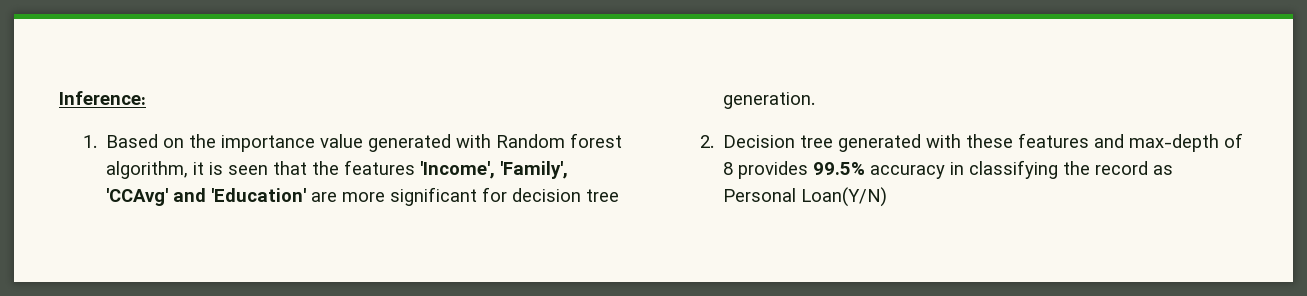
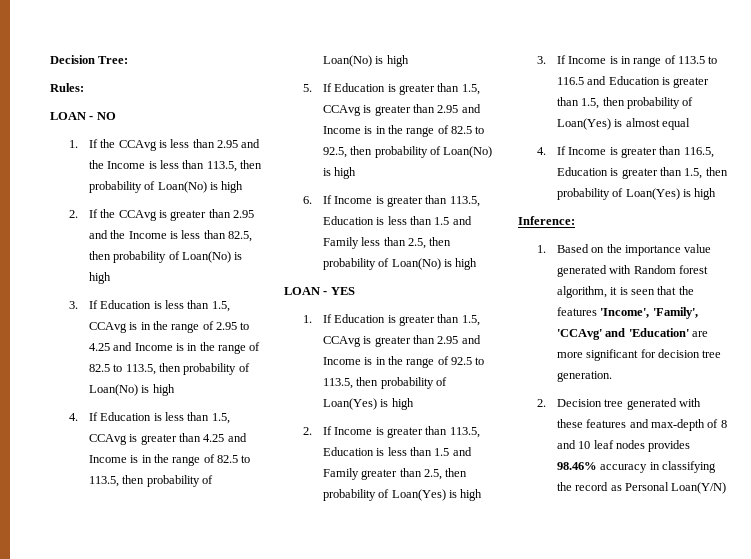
(59, 98) none -> [50,55,129,64] [50,83,84,92] [50,112,116,120] [69,139,261,151] [88,160,262,172] [88,181,244,193] [69,209,254,221] [88,230,252,242] [88,251,243,263] [88,272,111,284] [69,300,230,312] [88,321,250,333] [88,342,261,354] [88,363,250,375] [88,384,175,396] [69,412,230,424] [88,433,247,445] [88,454,251,466] [88,475,213,487] [322,55,409,67] [303,83,480,95] [322,104,481,116] [322,125,485,137] [322,146,493,158] [322,167,357,179] [303,195,480,207] [322,216,472,225] [322,237,452,249] [322,258,478,270] [284,287,355,295] [303,314,480,326] [322,335,481,347] [322,356,485,368] [322,377,447,389] [322,398,414,410] [303,426,480,438] [322,447,472,456] [322,468,468,480] [322,489,483,501] [537,55,718,67] [556,76,710,88] [556,97,694,109] [556,118,690,130] [537,146,714,158] [556,167,728,179] [556,188,717,200] Decision Tree: // Rules: // LOAN - NO // 1. If the CCAvg is less than 2.95 and the Income is less than 113.5, then probability of Loan(No) is high // 2. If the CCAvg is greater than 2.95 and the Income is less than 82.5, then probability of Loan(No) is high // 3. If Education is less than 1.5, CCAvg is in the range of 2.95 to 4.25 and Income is in the range of 82.5 to 113.5, then probability of Loan(No) is high // 4. If Education is less than 1.5, CCAvg is greater than 4.25 and Income is in the range of 82.5 to 113.5, then probability of Loan(No) is high // 5. If Education is greater than 1.5, CCAvg is greater than 2.95 and Income is in the range of 82.5 to 92.5, then probability of Loan(No) is high // 6. If Income is greater than 113.5, Education is less than 1.5 and Family less than 2.5, then probability of Loan(No) is high // LOAN - YES // 1. If Education is greater than 1.5, CCAvg is greater than 2.95 and Income is in the range of 92.5 to 113.5, then probability of Loan(Yes) is high // 2. If Income is greater than 113.5, Education is less than 1.5 and Family greater than 2.5, then probability of Loan(Yes) is high // 3. If Income is in range of 113.5 to 116.5 and Education is greater than 1.5, then probability of Loan(Yes) is almost equal // 4. If Income is greater than 116.5, Education is greater than 1.5, then probability of Loan(Yes) is high //
[738,161,866,179] provides 99.5% -> [556,440,691,452] [556,462,597,470] and 10 leaf nodes provides 98.46%

